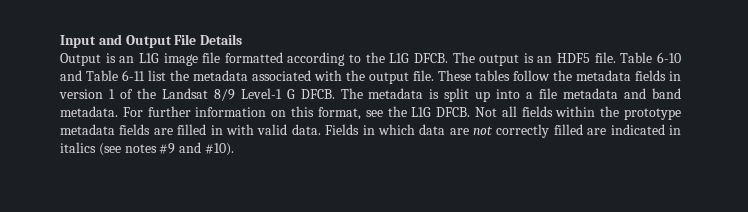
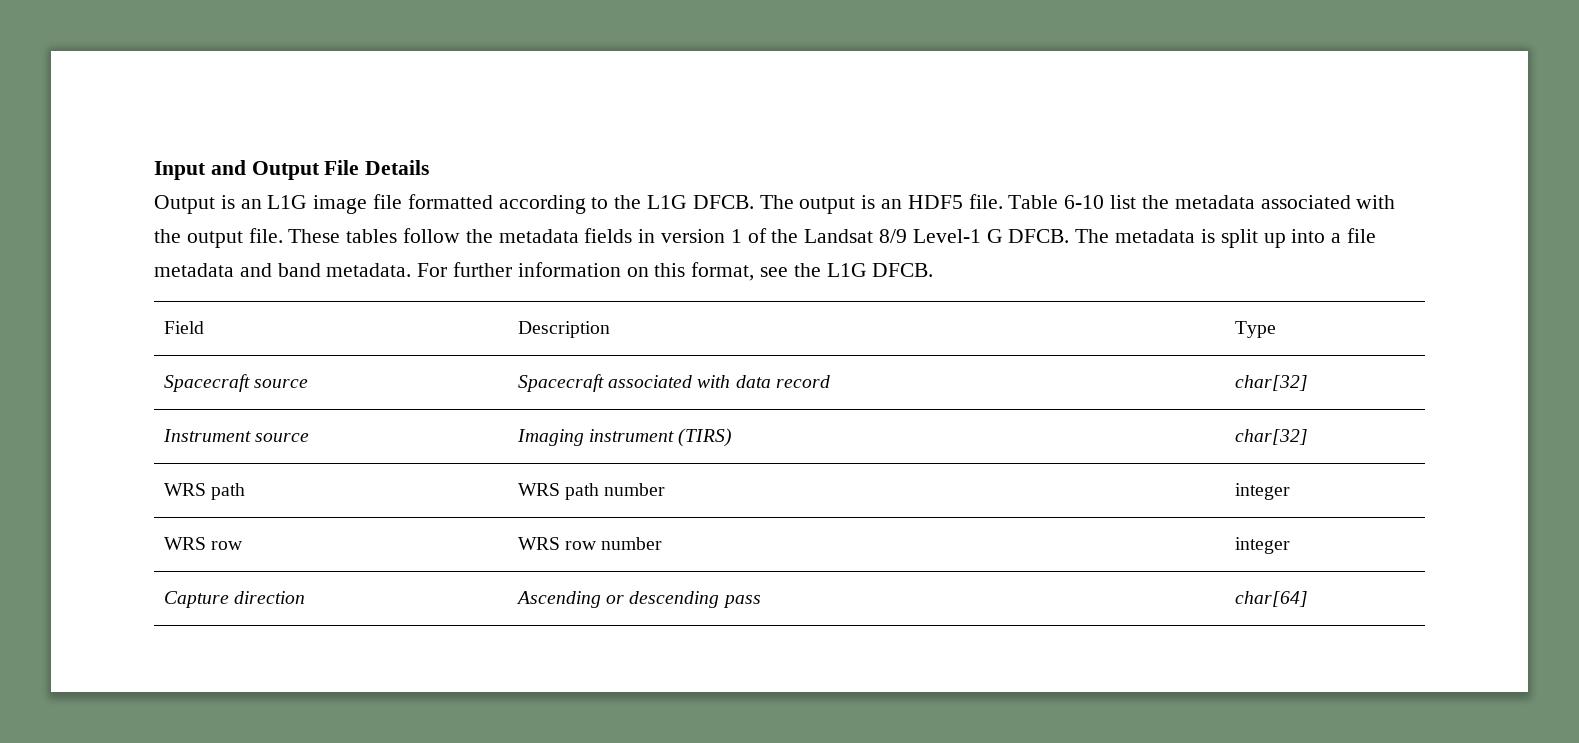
[60,70,145,81] and Table 6-11 -> (1105, 202) none
[474,106,681,120] [60,124,682,138] [60,142,234,156] Not all fields within the prototype metadata fields are filled in with valid data. Fields in which data are not correctly filled are indicated in italics (see notes #9 and #10). -> [163,321,204,334] [517,321,610,338] [1234,321,1276,338] [163,374,309,392] [517,374,830,392] [1234,375,1308,391] [162,429,310,442] [516,428,733,447] [1234,429,1308,445] [163,483,246,500] [517,483,666,500] [1234,483,1290,500] [163,537,243,550] [517,537,663,550] [1234,537,1290,554] [163,591,306,608] [515,591,761,608] [1234,591,1308,607] // Field | Description | Type // Spacecraft source | Spacecraft associated with data record | char[32] // Instrument source | Imaging instrument (TIRS) | char[32] // WRS path | WRS path number | integer // WRS row | WRS row number | integer // Capture direction | Ascending or descending pass | char[64]

